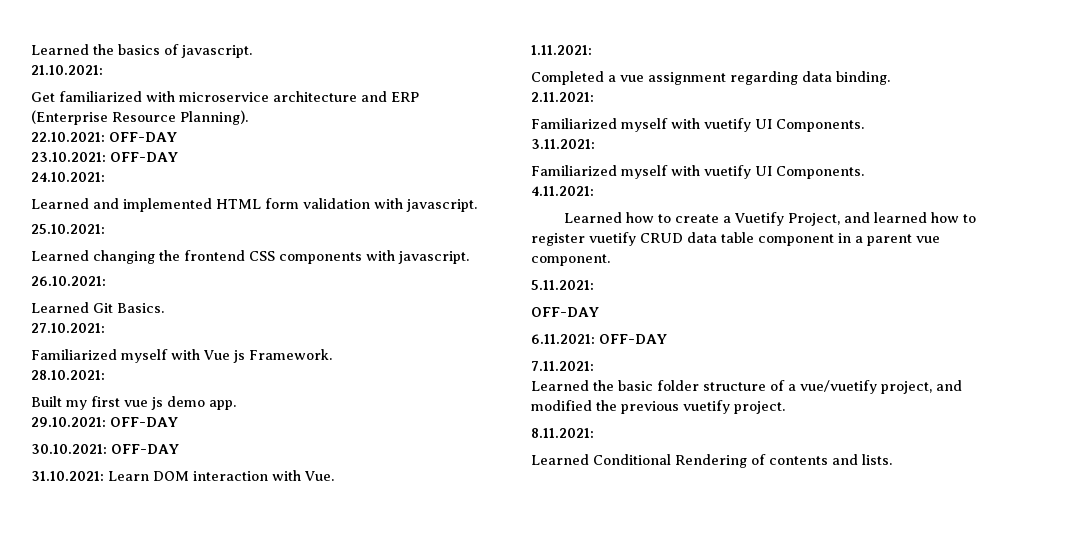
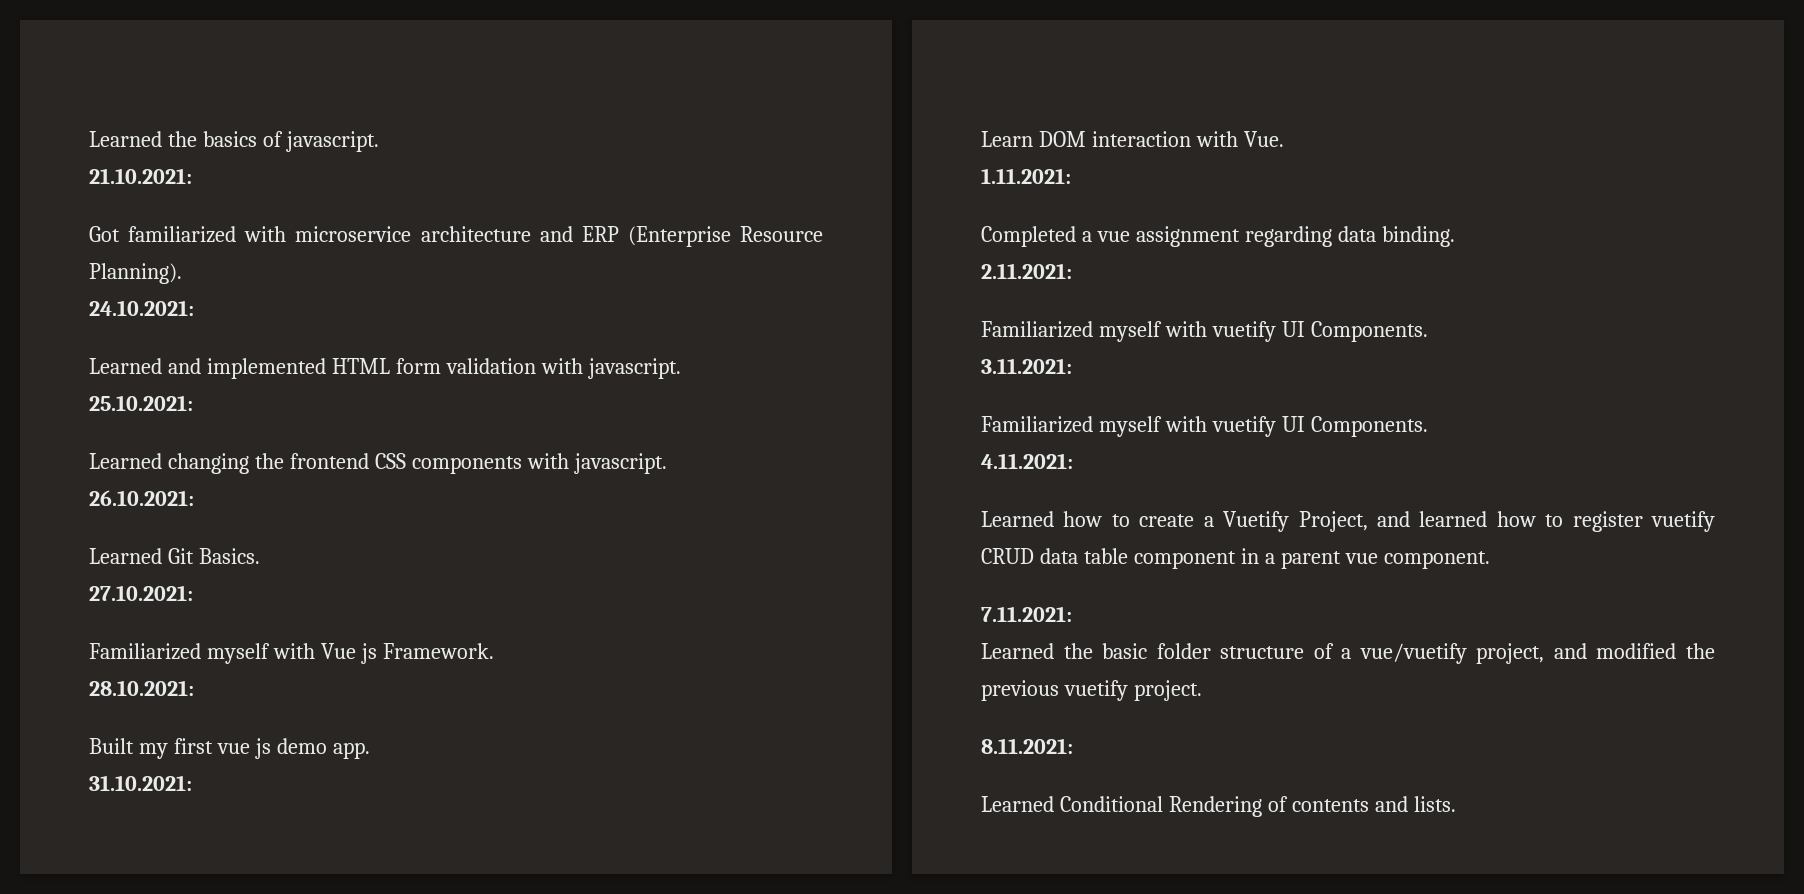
[31,92,55,102] Get -> [89,226,120,242] Got
[31,132,177,142] [31,152,178,162] // 22.10.2021: OFF-DAY // 23.10.2021: OFF-DAY -> (182, 273) none
[31,417,178,427] [31,444,179,454] [31,471,104,481] 29.10.2021: OFF-DAY // 30.10.2021: OFF-DAY // 31.10.2021: -> [89,775,192,791] 31.10.2021: //
[531,280,594,290] [531,307,599,317] [531,334,667,344] // 5.11.2021: // OFF-DAY // 6.11.2021: OFF-DAY -> (1490, 560) none

